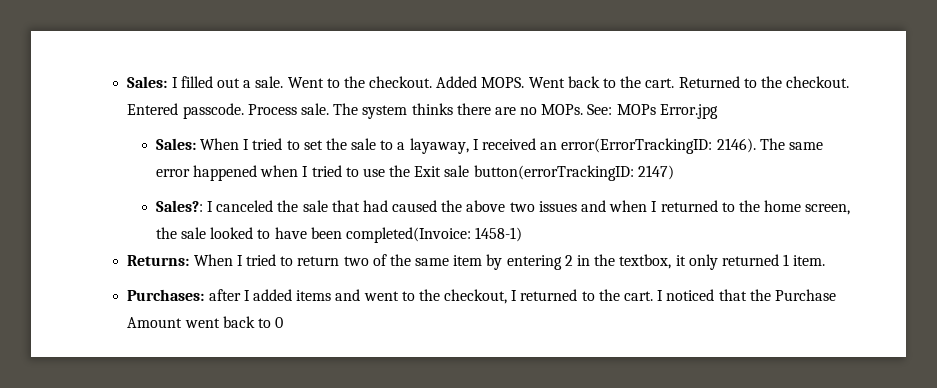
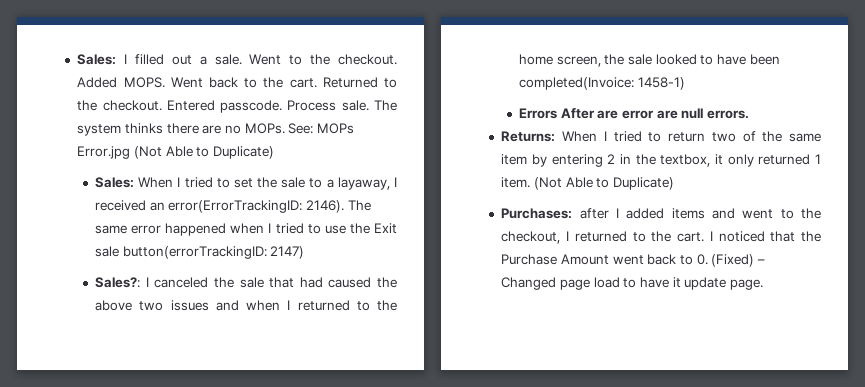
(718, 111) none -> [134,146,275,159] (Not Able to Duplicate)
(523, 234) none -> [519,108,749,119] // Errors After are error are null errors.
(826, 260) none -> [534,177,675,190] (Not Able to Duplicate)
[275,317,284,328] 0 -> [696,254,765,267] [501,277,763,290] 0. (Fixed) – Changed page load to have it update page.

